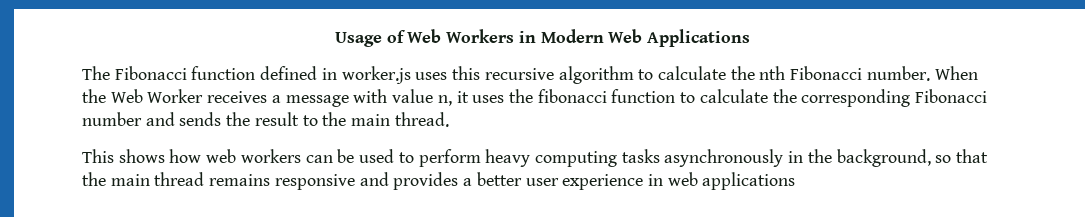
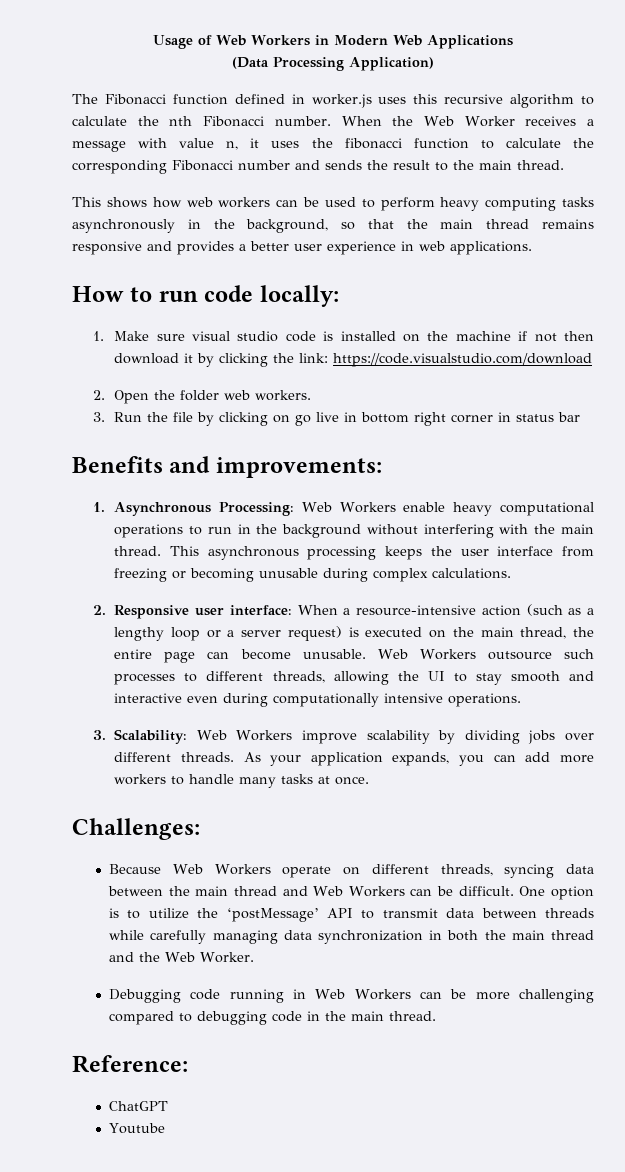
(751, 38) none -> [232,57,434,71] // (Data Processing Application)
[702,172,796,190] applications -> [450,241,532,255] [72,285,339,307] [93,331,594,342] [114,353,593,367] [93,390,312,404] [93,412,581,426] [72,456,382,478] [93,502,594,516] [114,524,595,538] [114,546,594,560] [114,568,512,582] [93,604,595,619] [114,626,594,641] [114,649,594,663] [114,671,595,685] [114,693,522,707] [93,729,594,744] [114,752,594,766] [114,774,370,788] [72,818,200,840] [109,864,594,878] [108,886,594,900] [109,908,594,922] [109,930,594,944] [109,952,255,963] [109,989,594,1003] [109,1011,437,1025] [72,1055,188,1073] [109,1101,169,1111] [109,1123,166,1134] applications. // How to run code locally: // 1. Make sure visual studio code is installed on the machine if not then download it by clicking the link: https://code.visualstudio.com/download // 2. Open the folder web workers. // 3. Run the file by clicking on go live in bottom right corner in status bar // Benefits and improvements: // 1. Asynchronous Processing: Web Workers enable heavy computational operations to run in the background without interfering with the main thread. This asynchronous processing keeps the user interface from freezing or becoming unusable during complex calculations. // 2. Responsive user interface: When a resource-intensive action (such as a lengthy loop or a server request) is executed on the main thread, the entire page can become unusable. Web Workers outsource such processes to different threads, allowing the UI to stay smooth and interactive even during computationally intensive operations. // 3. Scalability: Web Workers improve scalability by dividing jobs over different threads. As your application expands, you can add more workers to handle many tasks at once. // Challenges: // Because Web Workers operate on different threads, syncing data between the main thread and Web Workers can be difficult. One option is to utilize the ‘postMessage’ API to transmit data between threads while carefully managing data synchronization in both the main thread and the Web Worker. // Debugging code running in Web Workers can be more challenging compared to debugging code in the main thread. // Reference: // ChatGPT // Youtube

